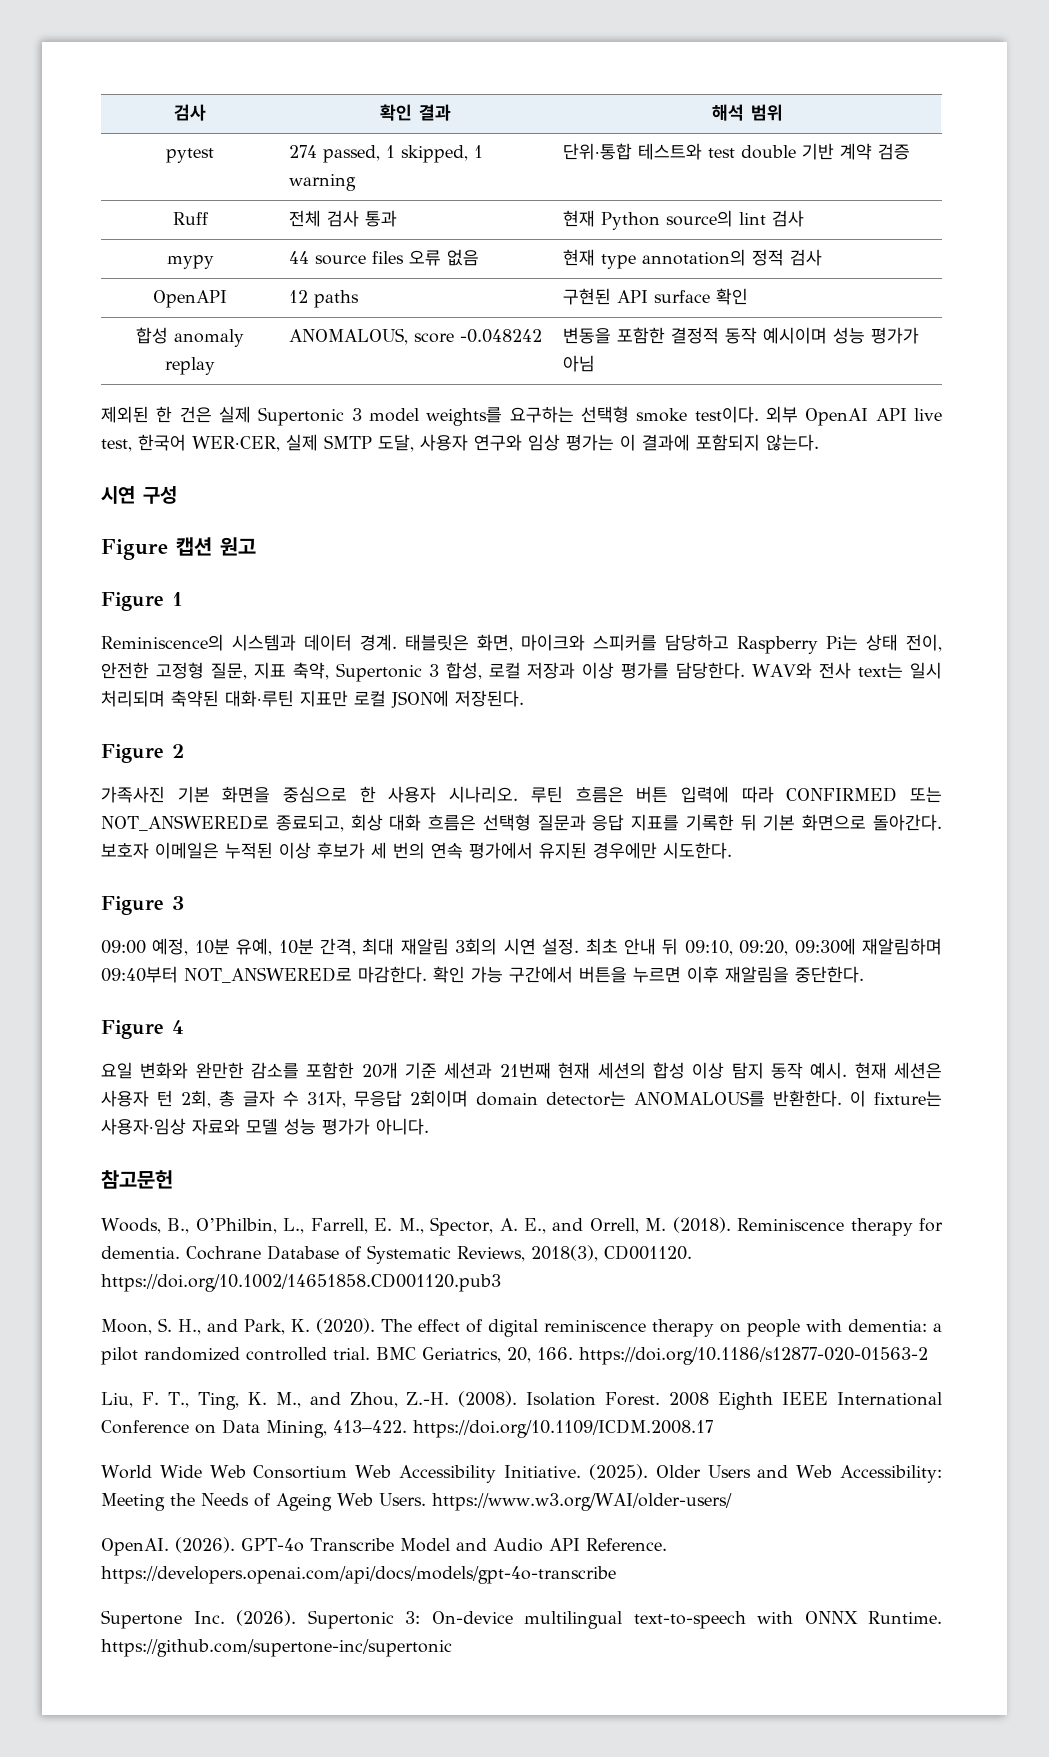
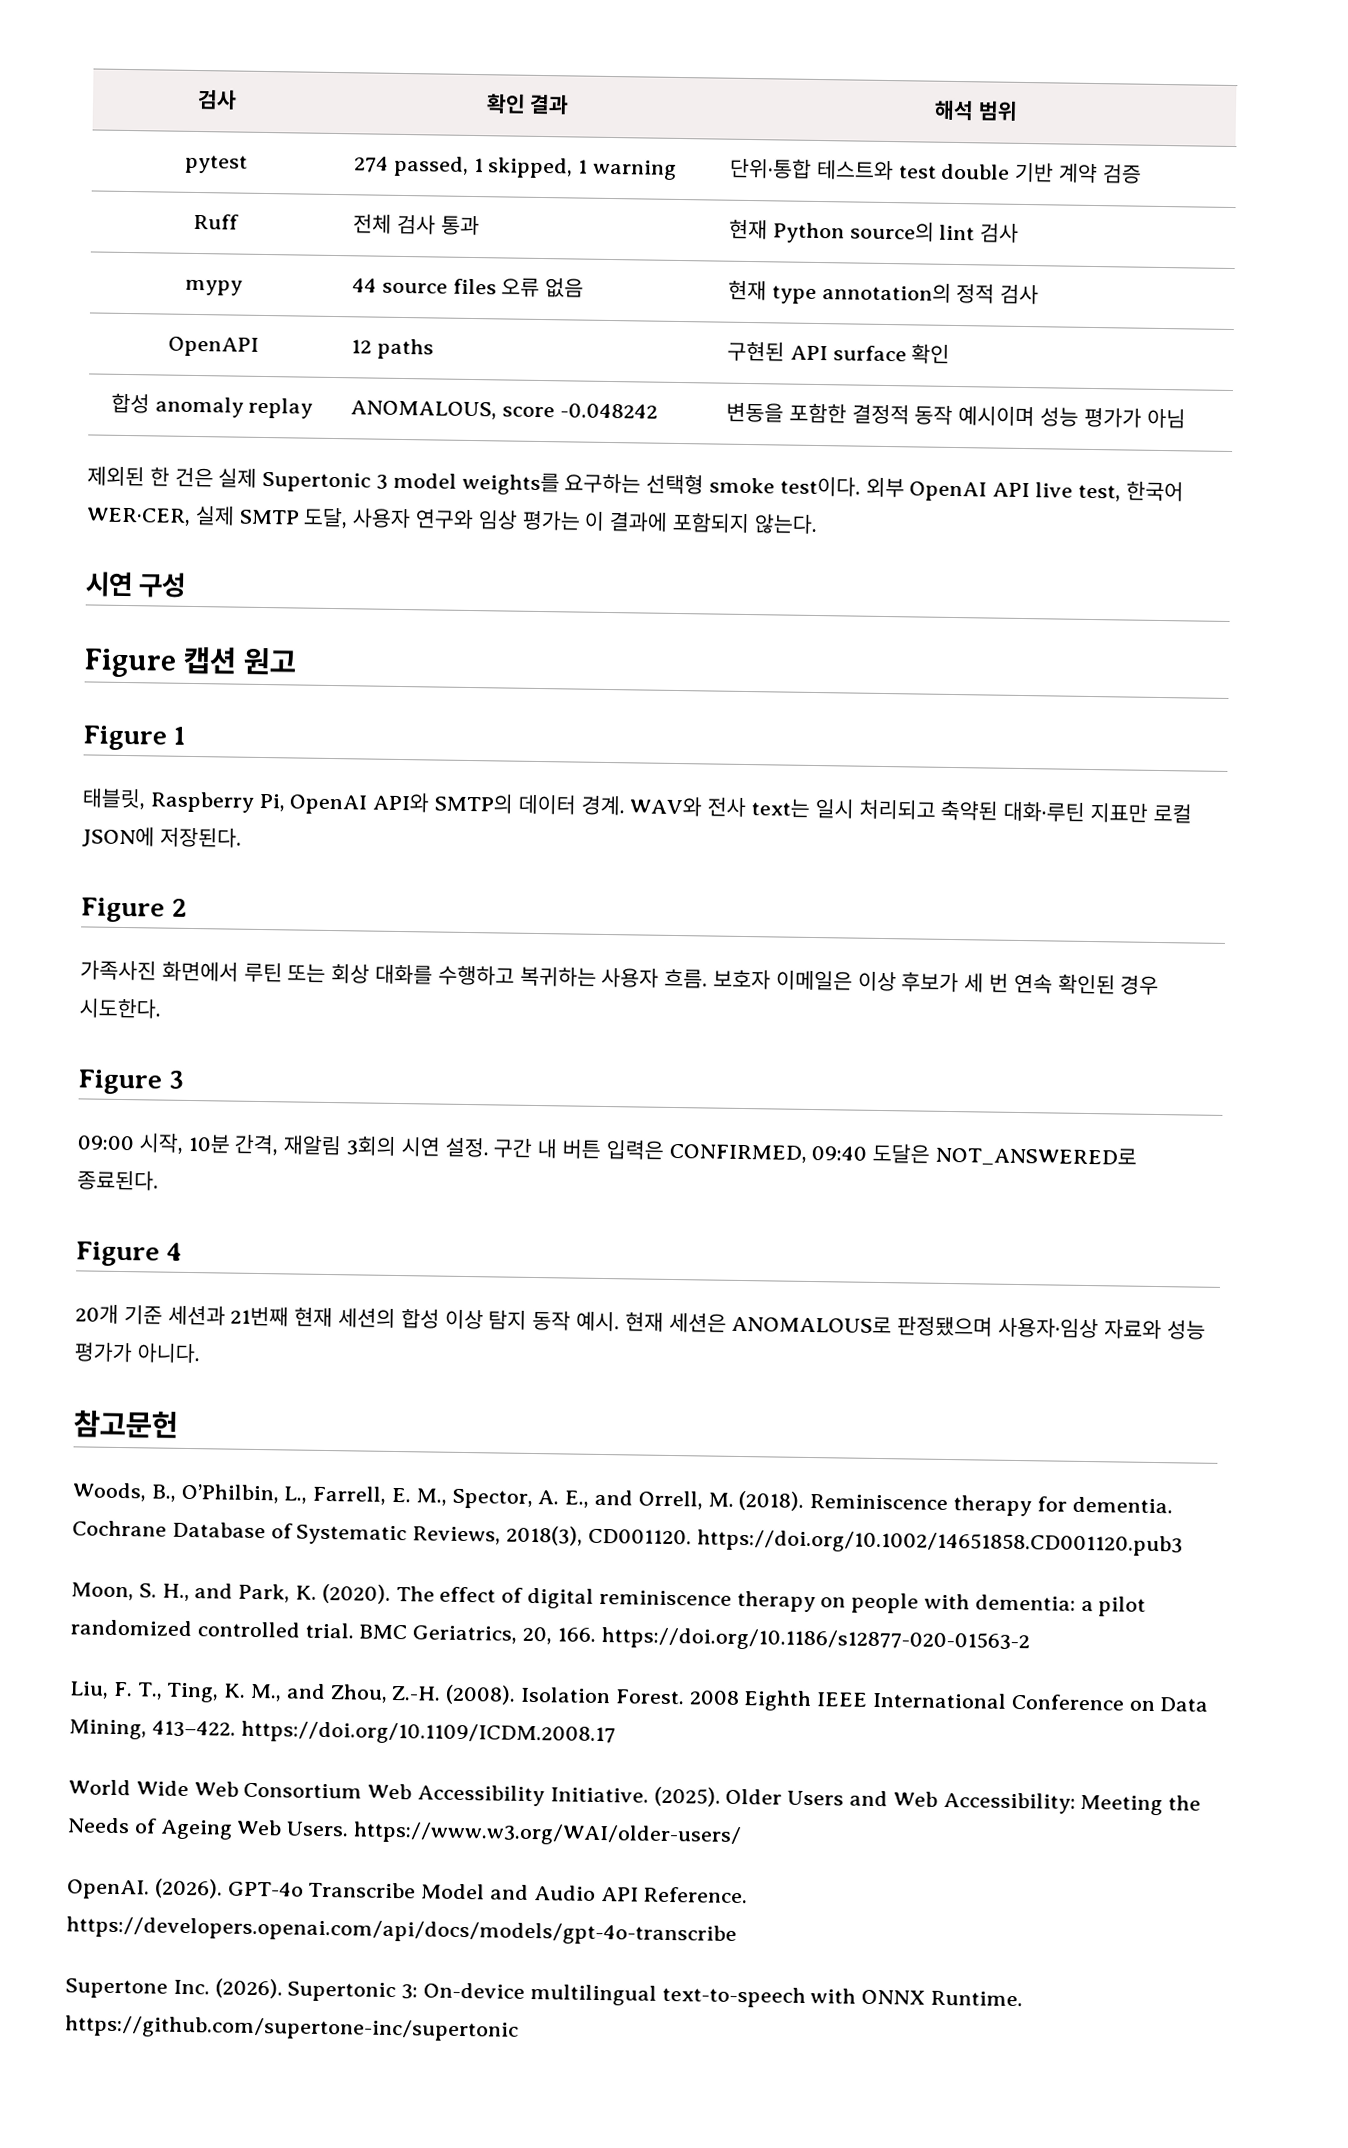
[101,634,942,654] [101,662,746,682] Reminiscence의 시스템과 데이터 경계. 태블릿은 화면, 마이크와 스피커를 담당하고 Raspberry Pi는 상태 전이, 안전한 고정형 질문, 지표 축약, Supertonic 3 합성, 로컬 저장과 이상 평가를 담당한다. -> [82,788,626,816] 태블릿, Raspberry Pi, OpenAI API와 SMTP의 데이터 경계.
[101,690,165,707] 처리되며 -> [858,799,936,820] 처리되고
[177,786,943,803] [101,814,942,832] 기본 화면을 중심으로 한 사용자 시나리오. 루틴 흐름은 버튼 입력에 따라 CONFIRMED 또는 NOT_ANSWERED로 종료되고, 회상 대화 흐름은 선택형 질문과 응답 지표를 기록한 뒤 기본 화면으로 돌아간다. -> [161,961,709,989] 화면에서 루틴 또는 회상 대화를 수행하고 복귀하는 사용자 흐름.
[225,842,273,859] 누적된 -> (853, 980) none
[393,842,657,859] 번의 연속 평가에서 유지된 경우에만 -> [989,973,1160,996] 번 연속 확인된 경우
[152,938,273,956] 예정, 10분 유예, -> [138,1133,184,1154] 시작,
[362,938,395,955] 최대 -> (280, 1145) none
[585,938,942,956] [101,966,864,983] [101,1020,184,1039] [101,1062,355,1079] 최초 안내 뒤 09:10, 09:20, 09:30에 재알림하며 09:40부터 NOT_ANSWERED로 마감한다. 확인 가능 구간에서 버튼을 누르면 이후 재알림을 중단한다. // Figure 4 // 요일 변화와 완만한 감소를 포함한 -> [493,1138,1138,1168] [77,1170,159,1191] [76,1241,184,1267] 구간 내 버튼 입력은 CONFIRMED, 09:40 도달은 NOT_ANSWERED로 종료된다. // Figure 4 //
[101,1090,942,1108] 사용자 턴 2회, 총 글자 수 31자, 무응답 2회이며 domain detector는 ANOMALOUS를 반환한다. 이 fixture는 -> [731,1314,994,1337] ANOMALOUS로 판정됐으며
[246,1118,278,1135] 모델 -> (1162, 1329) none

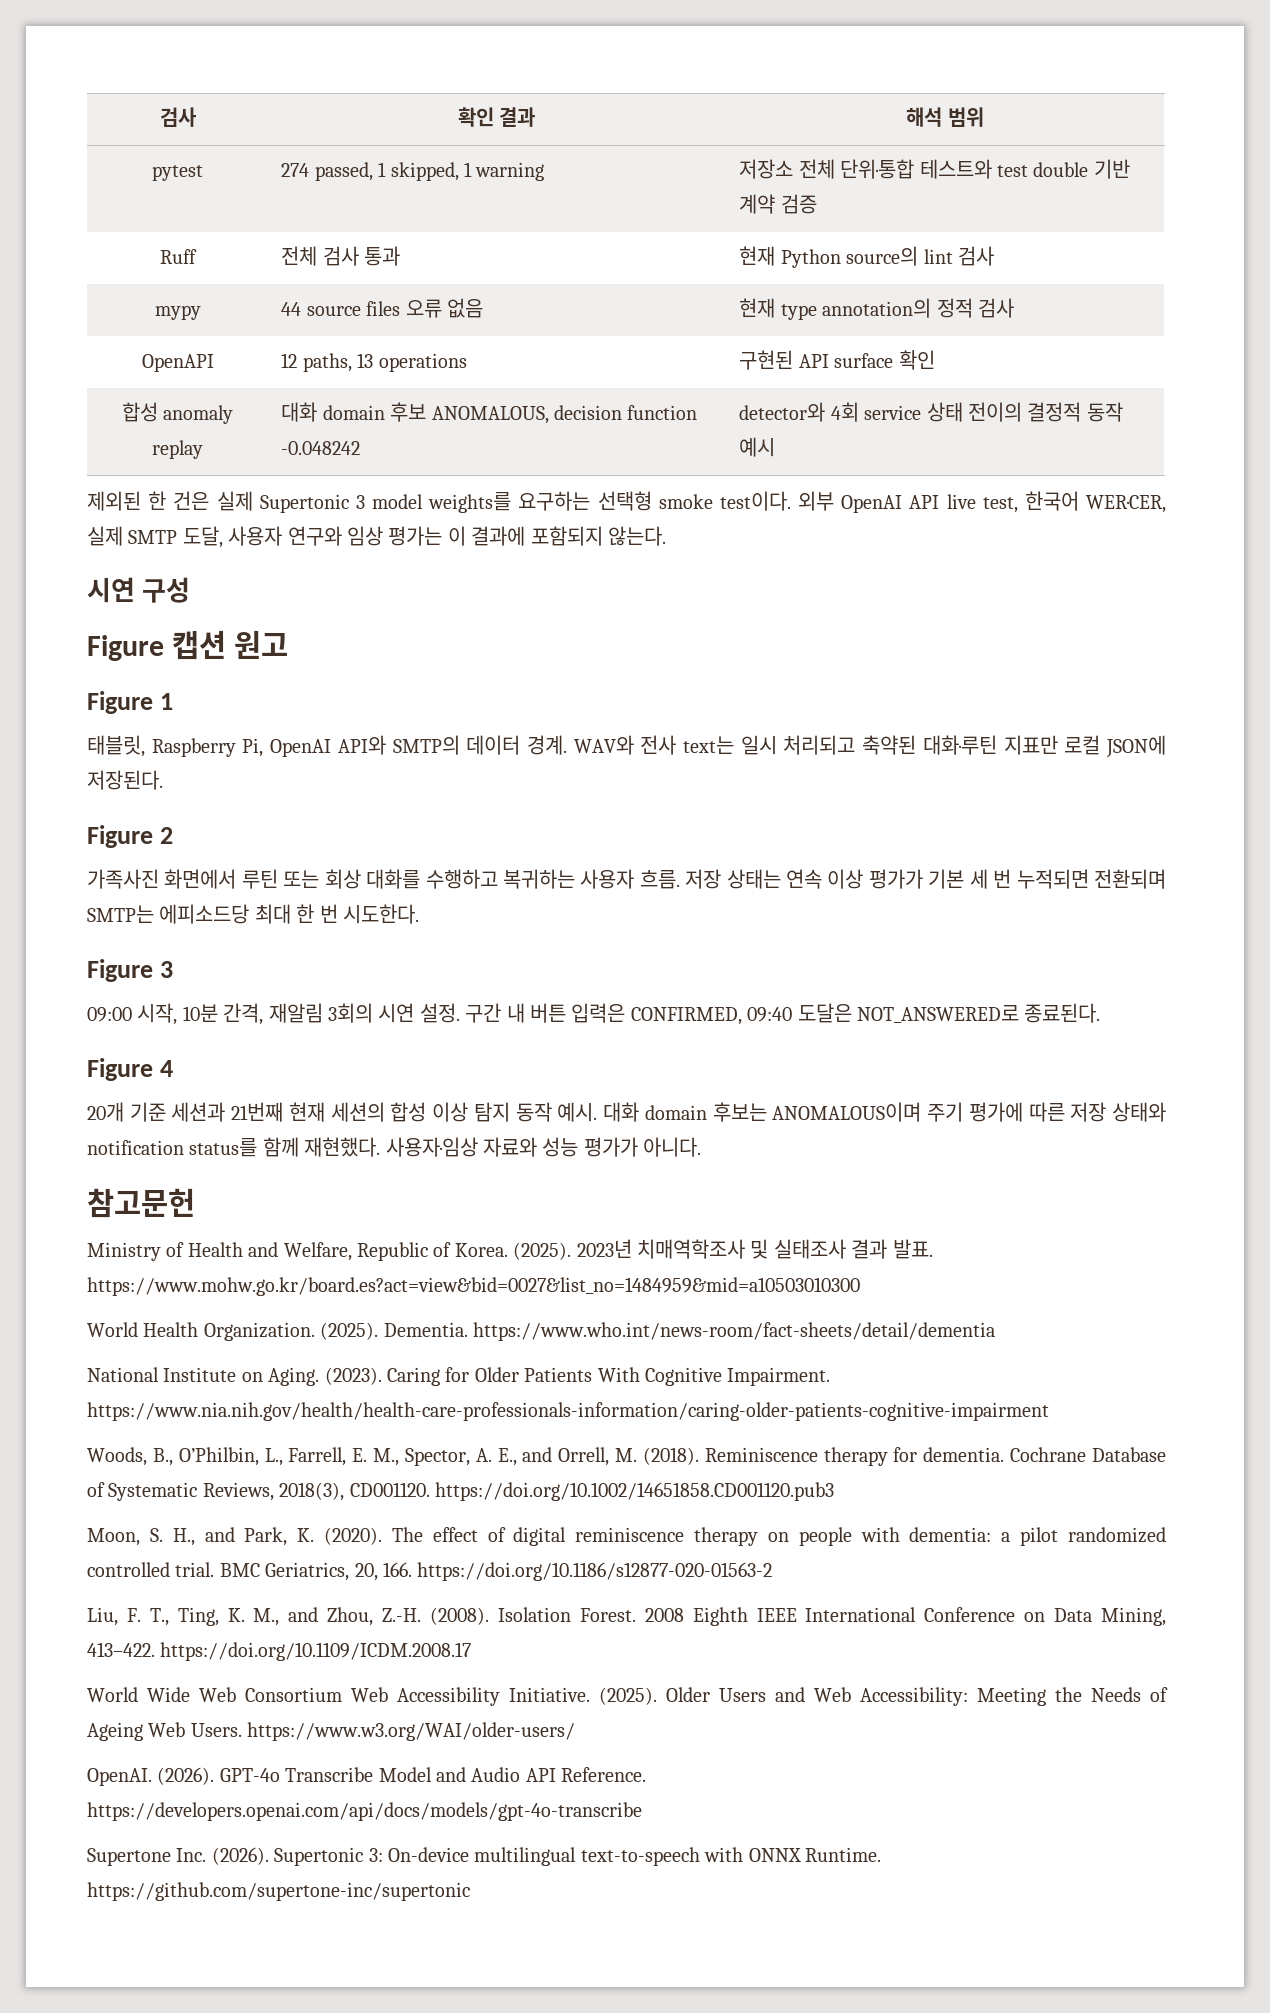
(677, 169) none -> [739,159,835,179] 저장소 전체
[376,338,434,360] paths -> [302,353,467,372] paths, 13 operations
[349,400,658,420] [725,402,1186,429] ANOMALOUS, score -0.048242 | 변동을 포함한 결정적 동작 예시이며 성능 평가가 아님 -> [281,402,698,424] [281,441,361,455] [739,402,1123,422] [739,437,776,457] 대화 domain 후보 ANOMALOUS, decision function -0.048242 | detector와 4회 service 상태 전이의 결정적 동작 예시
[713,969,1160,996] 보호자 이메일은 이상 후보가 세 번 연속 확인된 경우 -> [685,869,1167,889] [87,904,338,924] 저장 상태는 연속 이상 평가가 기본 세 번 누적되면 전환되며 SMTP는 에피소드당 최대 한 번
[624,1312,994,1337] 현재 세션은 ANOMALOUS로 판정됐으며 -> [603,1102,1166,1122] [87,1137,381,1157] 대화 domain 후보는 ANOMALOUS이며 주기 평가에 따른 저장 상태와 notification status를 함께 재현했다.
(179, 1424) none -> [87,1239,933,1261] [87,1277,860,1296] [87,1322,995,1341] [87,1367,831,1386] [87,1402,1049,1421] // Ministry of Health and Welfare, Republic of Korea. (2025). 2023년 치매역학조사 및 실태조사 결과 발표. https://www.mohw.go.kr/board.es?act=view&bid=0027&list_no=1484959&mid=a10503010300 // World Health Organization. (2025). Dementia. https://www.who.int/news-room/fact-sheets/detail/dementia // National Institute on Aging. (2023). Caring for Older Patients With Cognitive Impairment. https://www.nia.nih.gov/health/health-care-professionals-information/caring-older-patients-cognitive-impairment

